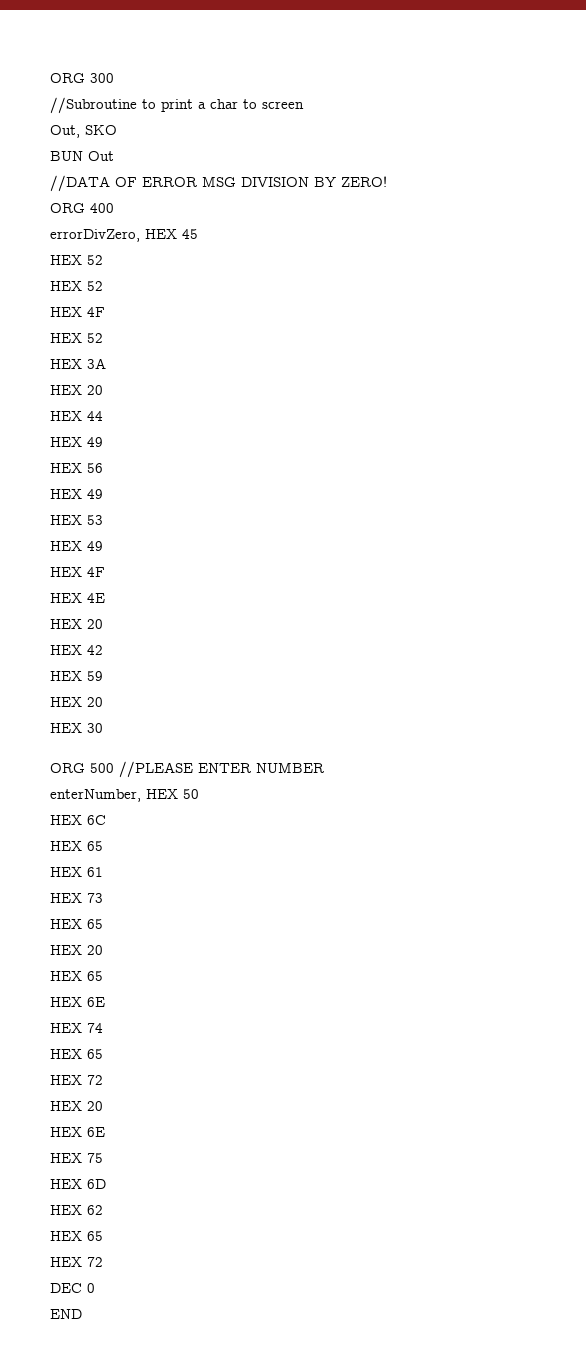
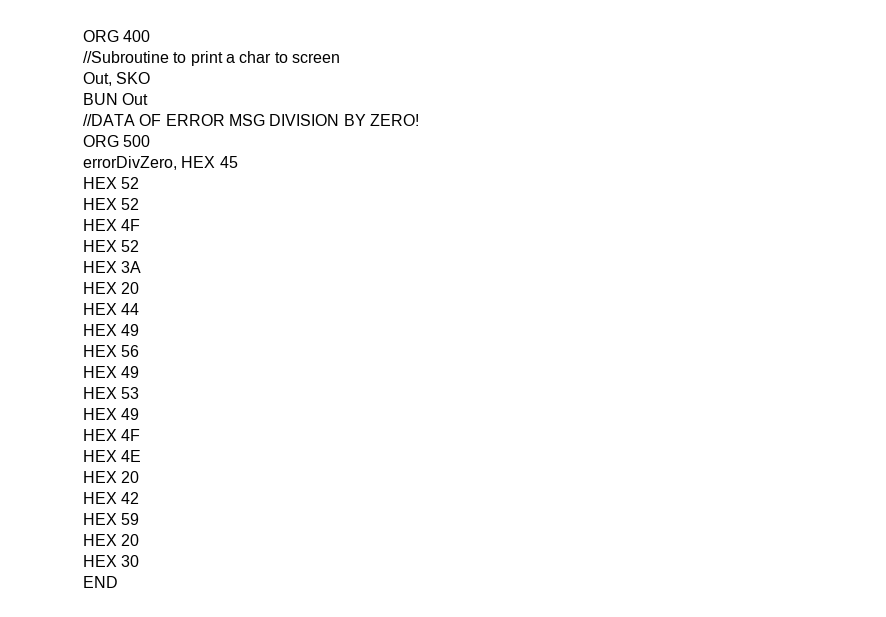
[50,73,114,83] ORG 300 -> [83,30,151,42] ORG 400
[90,203,114,213] 400 -> [123,135,151,147] 500
[50,761,324,778] [50,789,199,802] [50,815,106,825] [50,841,103,851] [50,867,103,877] [50,893,103,903] [50,919,103,929] [50,945,103,955] [50,971,103,981] [50,997,105,1007] [50,1023,103,1033] [50,1049,103,1059] [50,1075,103,1085] [50,1101,103,1111] [50,1127,105,1137] [50,1153,103,1163] [50,1179,106,1189] [50,1205,103,1215] [50,1231,103,1241] [50,1257,103,1267] [50,1283,95,1293] // ORG 500 //PLEASE ENTER NUMBER // enterNumber, HEX 50 // HEX 6C // HEX 65 // HEX 61 // HEX 73 // HEX 65 // HEX 20 // HEX 65 // HEX 6E // HEX 74 // HEX 65 // HEX 72 // HEX 20 // HEX 6E // HEX 75 // HEX 6D // HEX 62 // HEX 65 // HEX 72 // DEC 0 -> (140, 561) none

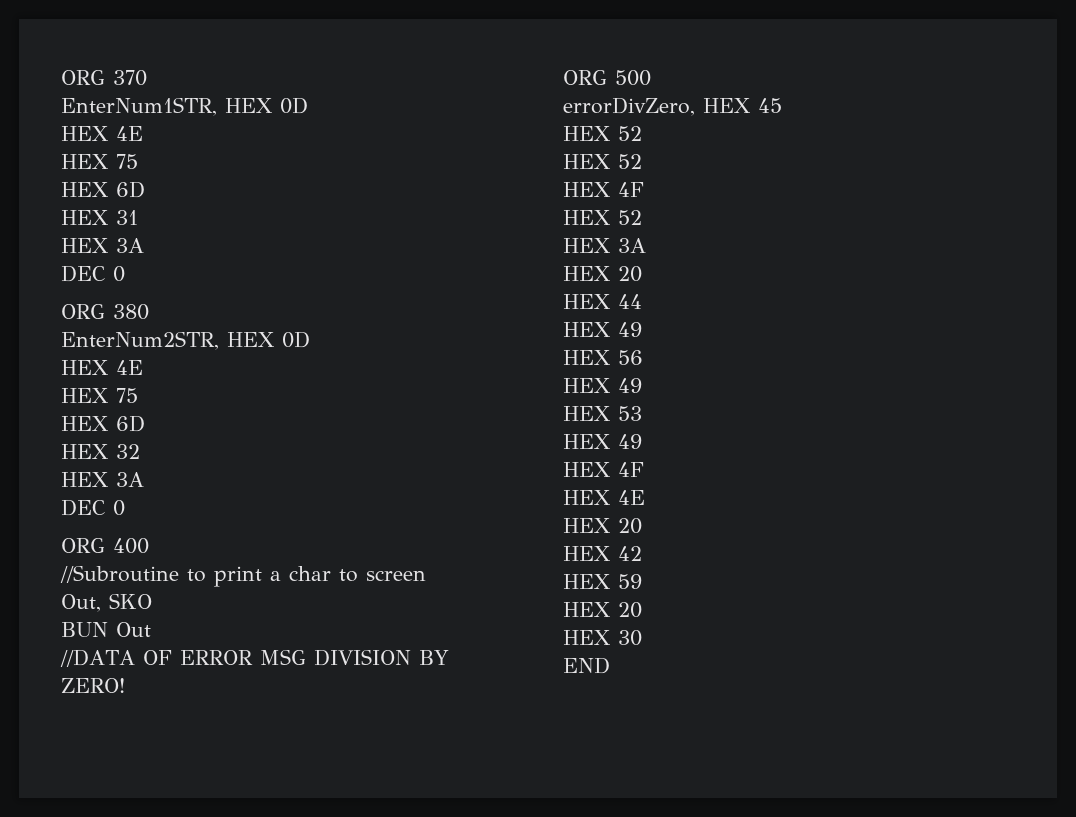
[83,30,119,42] ORG -> [61,70,147,86] [61,97,308,116] [61,126,143,141] [61,154,138,169] [61,181,145,198] [61,210,138,225] [61,238,144,253] [61,265,125,282] [61,304,149,320] [61,331,310,350] [61,360,143,375] [61,388,138,403] [61,415,145,432] [61,444,140,459] [61,472,144,487] [61,499,125,516] [61,538,105,553] ORG 370 // EnterNum1STR, HEX 0D // HEX 4E // HEX 75 // HEX 6D // HEX 31 // HEX 3A // DEC 0 // ORG 380 // EnterNum2STR, HEX 0D // HEX 4E // HEX 75 // HEX 6D // HEX 32 // HEX 3A // DEC 0 // ORG

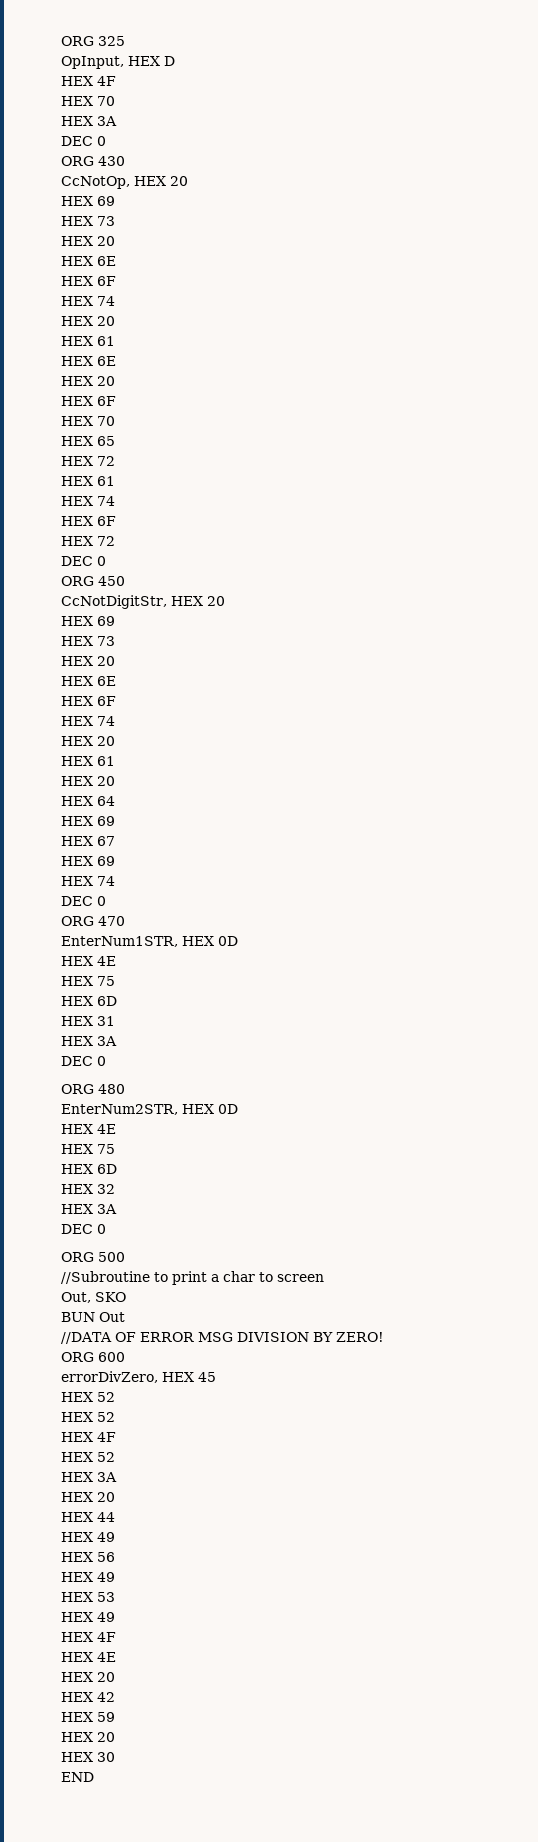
[61,70,147,86] ORG 370 -> [61,36,125,46] [61,56,175,69] [61,76,116,86] [61,96,115,106] [61,116,117,126] [61,136,106,146] [61,156,125,166] [61,176,188,189] [61,196,115,206] [61,216,115,226] [61,236,115,246] [61,256,116,266] [61,276,116,286] [61,296,115,306] [61,316,115,326] [61,336,115,346] [61,356,116,366] [61,376,115,386] [61,396,116,406] [61,416,115,426] [61,436,115,446] [61,456,115,466] [61,476,115,486] [61,496,115,506] [61,516,116,526] [61,536,115,546] [61,556,106,566] [61,576,125,586] [61,595,225,609] [61,616,115,626] [61,636,115,646] [61,656,115,666] [61,676,116,686] [61,696,116,706] [61,716,115,726] [61,736,115,746] [61,756,115,766] [61,776,115,786] [61,796,115,806] [61,816,115,826] [61,836,115,846] [61,856,115,866] [61,876,115,886] [61,896,106,906] [61,916,125,926] ORG 325 // OpInput, HEX D // HEX 4F // HEX 70 // HEX 3A // DEC 0 // ORG 430 // CcNotOp, HEX 20 // HEX 69 // HEX 73 // HEX 20 // HEX 6E // HEX 6F // HEX 74 // HEX 20 // HEX 61 // HEX 6E // HEX 20 // HEX 6F // HEX 70 // HEX 65 // HEX 72 // HEX 61 // HEX 74 // HEX 6F // HEX 72 // DEC 0 // ORG 450 // CcNotDigitStr, HEX 20 // HEX 69 // HEX 73 // HEX 20 // HEX 6E // HEX 6F // HEX 74 // HEX 20 // HEX 61 // HEX 20 // HEX 64 // HEX 69 // HEX 67 // HEX 69 // HEX 74 // DEC 0 // ORG 470
[113,304,149,320] 380 -> [98,1084,125,1094] 480
[113,538,149,554] 400 -> [98,1252,125,1262] 500
[615,70,651,86] 500 -> [98,1352,125,1362] 600

